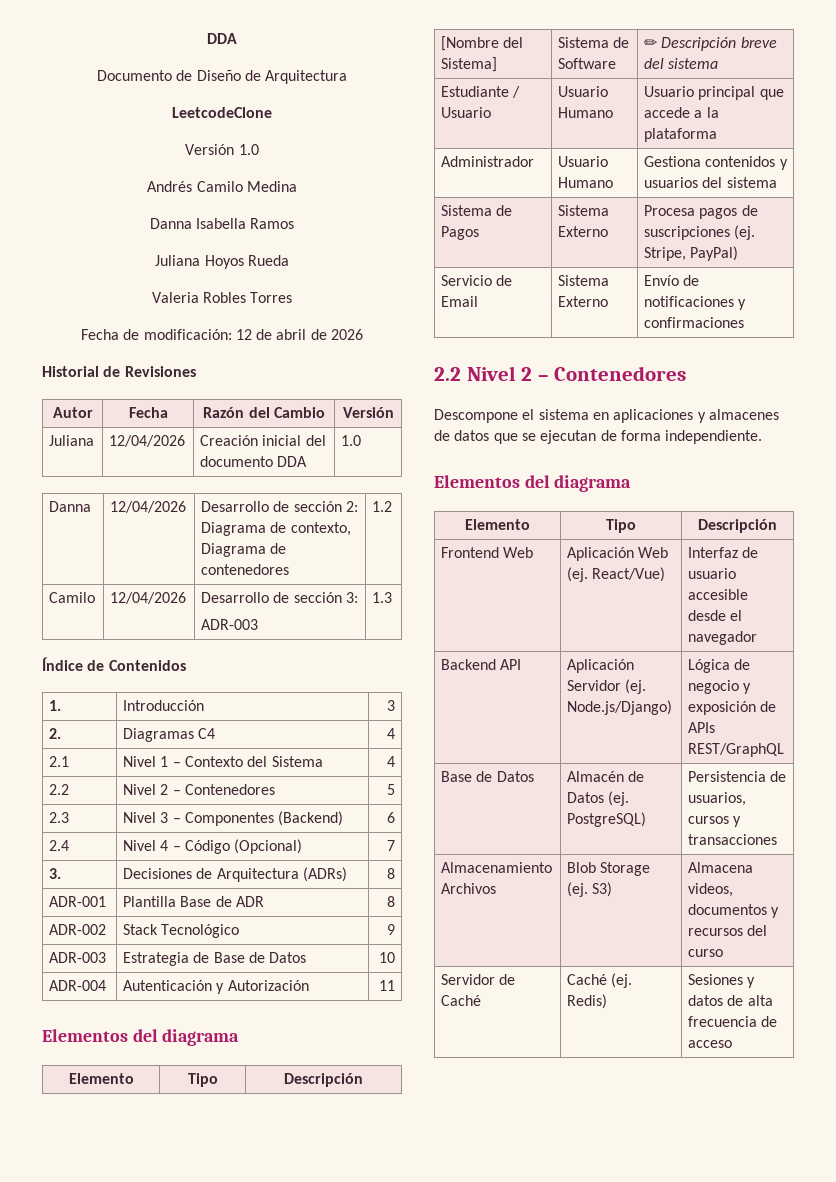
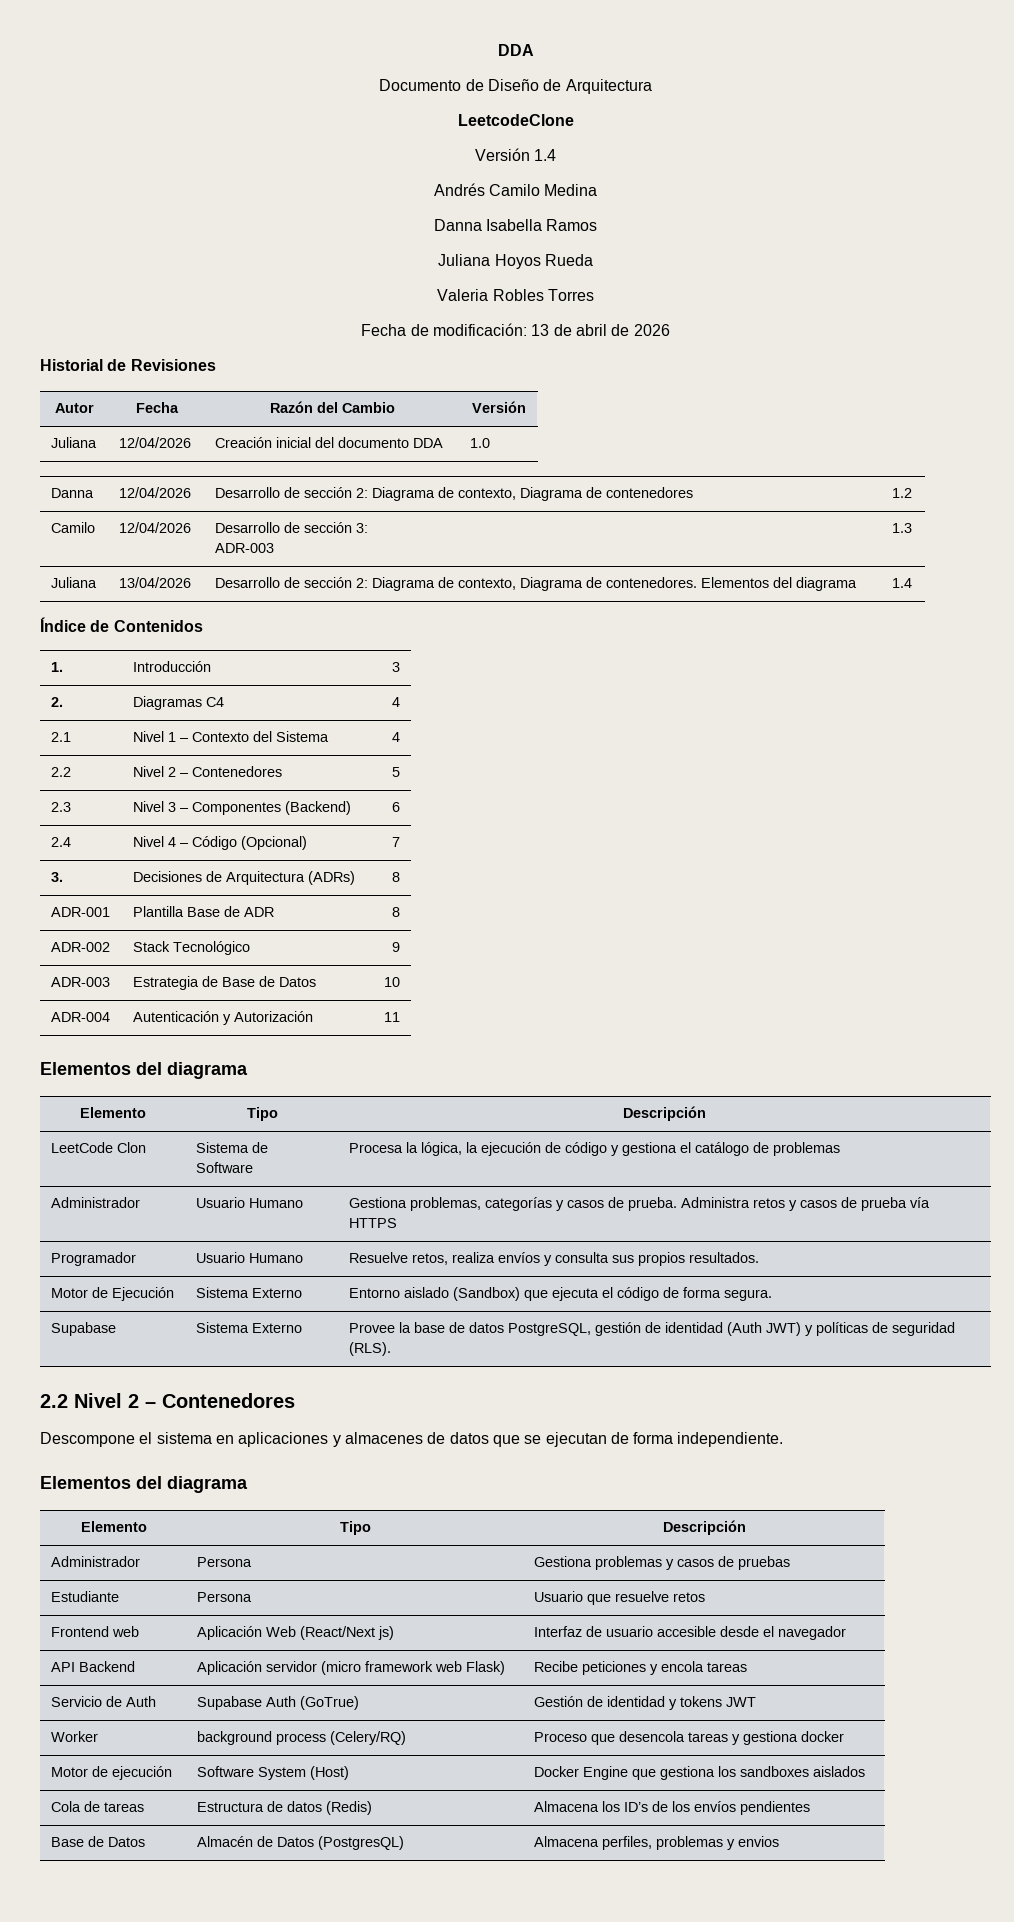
[238,144,259,155] 1.0 -> [534,149,557,161] 1.4
[235,329,252,340] 12 -> [531,324,550,336] 13
(393, 597) none -> [51,577,98,588] [119,577,192,588] [215,577,858,591] [892,578,913,588] // Juliana | 13/04/2026 | Desarrollo de sección 2: Diagrama de contexto, Diagrama de contenedores. Elementos del diagrama | 1.4
[441,36,524,51] [441,57,498,72] [Nombre del Sistema] -> [51,1142,147,1153] LeetCode Clon
[644,37,777,51] [644,58,719,69] [441,86,521,98] [441,107,492,118] [558,86,609,97] [558,107,614,118] [644,86,784,100] [644,107,719,118] [644,128,718,142] [441,156,535,167] [558,156,609,167] [558,177,614,188] [644,156,788,170] [644,177,777,188] [441,205,513,216] [441,226,480,240] [558,205,610,216] [558,226,609,237] [644,205,758,219] [644,225,756,240] [644,246,739,261] [441,275,513,286] [441,296,479,307] [558,275,610,286] [558,296,609,307] [644,275,700,286] [644,296,747,310] [644,317,745,328] ✏ Descripción breve del sistema // Estudiante / Usuario | Usuario Humano | Usuario principal que accede a la plataforma // Administrador | Usuario Humano | Gestiona contenidos y usuarios del sistema // Sistema de Pagos | Sistema Externo | Procesa pagos de suscripciones (ej. Stripe, PayPal) // Servicio de Email | Sistema Externo | Envío de notificaciones y confirmaciones -> [349,1142,841,1156] [51,1197,141,1208] [196,1197,304,1208] [349,1197,931,1211] [349,1218,398,1228] [51,1252,137,1266] [196,1252,304,1263] [349,1252,760,1266] [51,1287,175,1301] [196,1287,303,1298] [349,1287,773,1301] [51,1322,117,1336] [196,1322,303,1333] [349,1322,956,1336] [349,1342,392,1356] Procesa la lógica, la ejecución de código y gestiona el catálogo de problemas // Administrador | Usuario Humano | Gestiona problemas, categorías y casos de prueba. Administra retos y casos de prueba vía HTTPS // Programador | Usuario Humano | Resuelve retos, realiza envíos y consulta sus propios resultados. // Motor de Ejecución | Sistema Externo | Entorno aislado (Sandbox) que ejecuta el código de forma segura. // Supabase | Sistema Externo | Provee la base de datos PostgreSQL, gestión de identidad (Auth JWT) y políticas de seguridad (RLS).
(777, 526) none -> [51,1556,141,1567] [197,1557,253,1567] [534,1556,791,1570] [51,1591,120,1602] [197,1592,253,1602] [534,1591,706,1605] // Administrador | Persona | Gestiona problemas y casos de pruebas // Estudiante | Persona | Usuario que resuelve retos
[503,547,534,558] Web -> [112,1626,140,1637] web
[567,567,666,582] (ej. React/Vue) -> [300,1626,395,1640] (React/Next js)
(758, 638) none -> [51,1662,76,1672] API
[500,659,522,670] [567,659,635,673] [567,679,647,694] [567,700,673,715] [688,659,751,673] [688,680,752,694] [688,701,777,715] [688,722,716,733] [688,743,785,757] API | Aplicación Servidor (ej. Node.js/Django) | Lógica de negocio y exposición de APIs REST/GraphQL -> [197,1661,506,1675] [534,1661,748,1675] [51,1696,157,1707] [197,1696,360,1710] [534,1696,757,1710] [51,1731,99,1742] [197,1731,407,1745] [534,1731,845,1745] [51,1766,173,1780] [197,1766,350,1780] [534,1766,866,1780] [51,1801,145,1812] [197,1801,373,1815] [534,1801,811,1815] | Aplicación servidor (micro framework web Flask) | Recibe peticiones y encola tareas // Servicio de Auth | Supabase Auth (GoTrue) | Gestión de identidad y tokens JWT // Worker | background process (Celery/RQ) | Proceso que desencola tareas y gestiona docker // Motor de ejecución | Software System (Host) | Docker Engine que gestiona los sandboxes aislados // Cola de tareas | Estructura de datos (Redis) | Almacena los ID’s de los envíos pendientes
[608,791,630,806] [567,812,647,827] [688,771,787,782] [688,792,747,806] [688,816,742,827] [688,834,778,845] [441,862,553,873] [441,883,497,894] [567,862,651,876] [567,882,613,897] [688,862,754,873] [688,883,734,897] [688,904,780,918] [688,925,768,936] [688,949,724,957] [441,974,516,985] [441,995,482,1006] [567,973,633,988] [567,994,608,1009] [688,974,756,988] [688,995,773,1006] [688,1016,778,1027] [688,1040,733,1048] (ej. PostgreSQL) | Persistencia de usuarios, cursos y transacciones // Almacenamiento Archivos | Blob Storage (ej. S3) | Almacena videos, documentos y recursos del curso // Servidor de Caché | Caché (ej. Redis) | Sesiones y datos de alta frecuencia de acceso -> [318,1836,405,1850] [534,1836,780,1850] (PostgresQL) | Almacena perfiles, problemas y envios

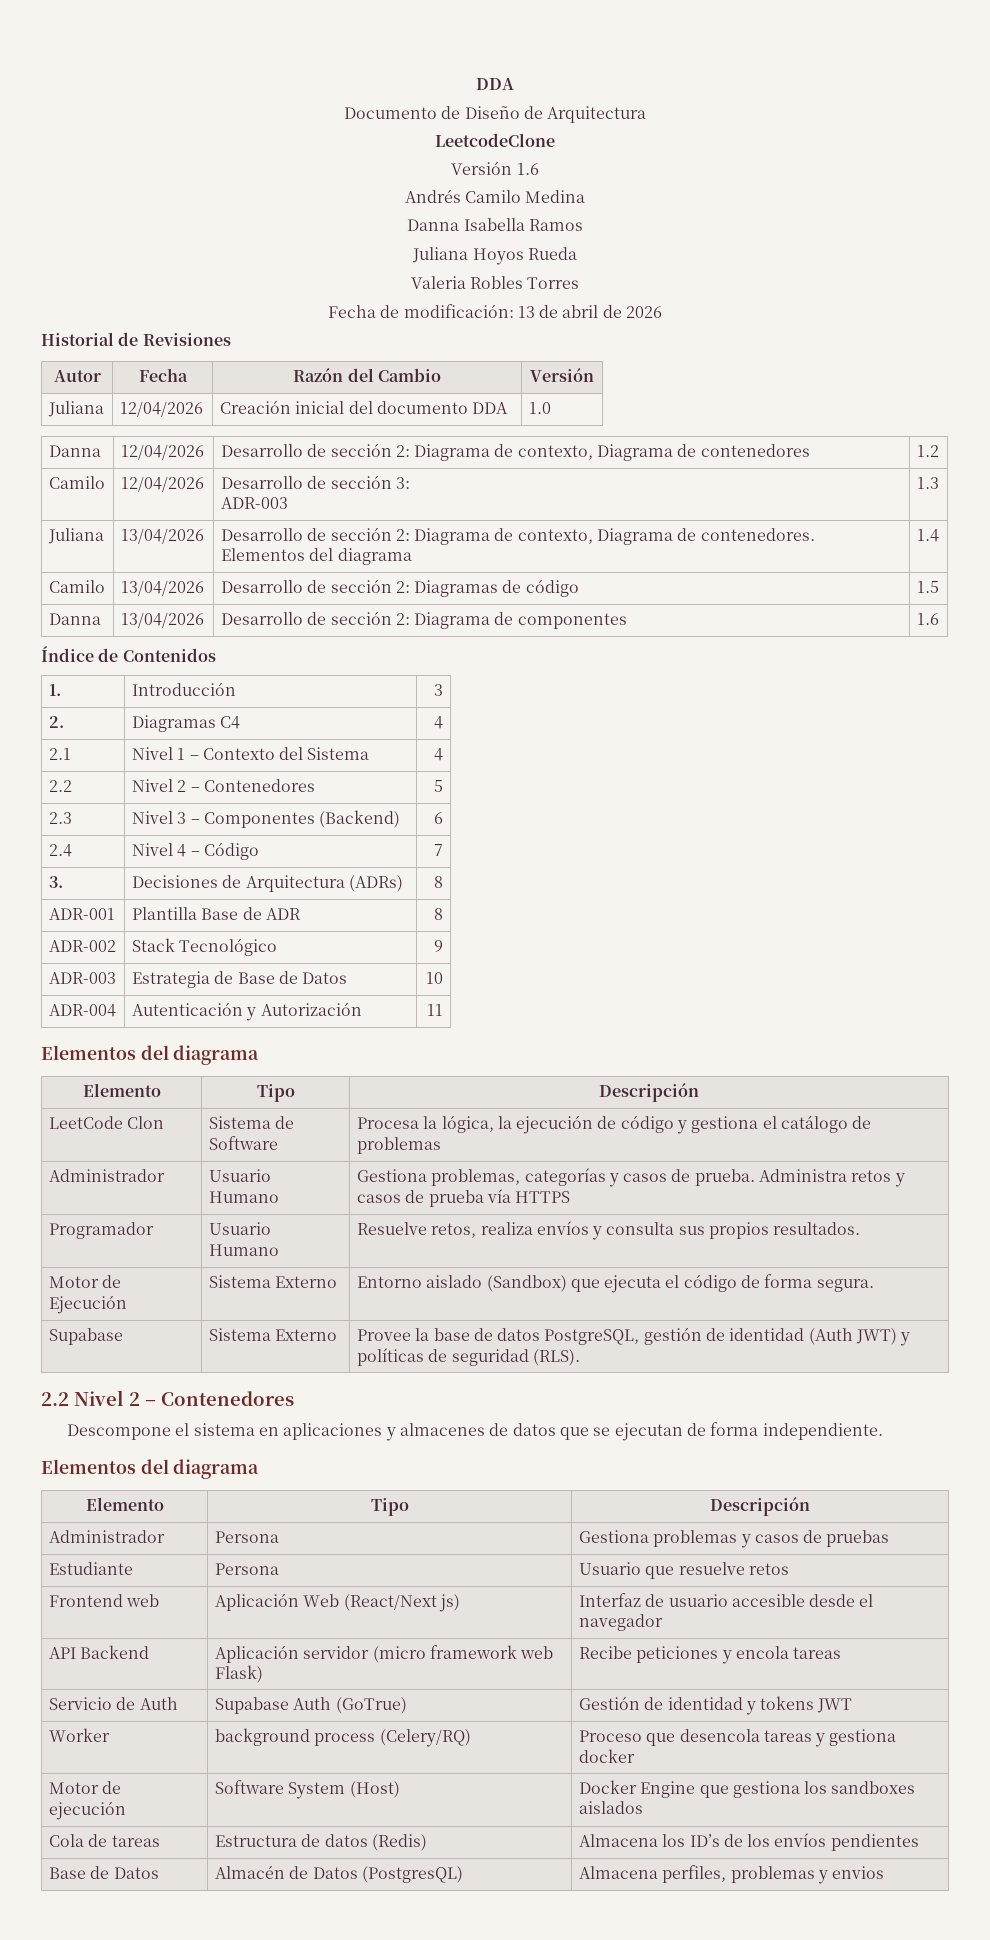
[534,149,557,161] 1.4 -> [516,163,539,175] 1.6
(913, 583) none -> [48,580,105,593] [120,580,204,596] [220,579,579,597] [916,581,939,593] [48,613,101,625] [120,612,204,628] [220,611,627,629] [916,613,939,625] // Camilo | 13/04/2026 | Desarrollo de sección 2: Diagramas de código | 1.5 // Danna | 13/04/2026 | Desarrollo de sección 2: Diagrama de componentes | 1.6
[241,836,308,850] (Opcional) -> (259, 851) none

